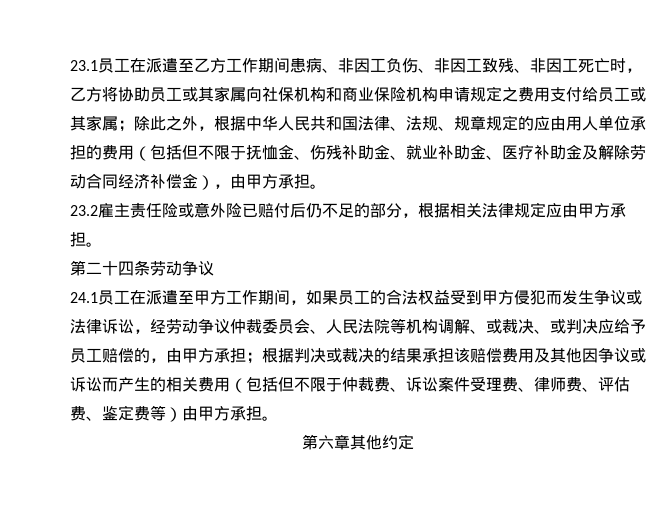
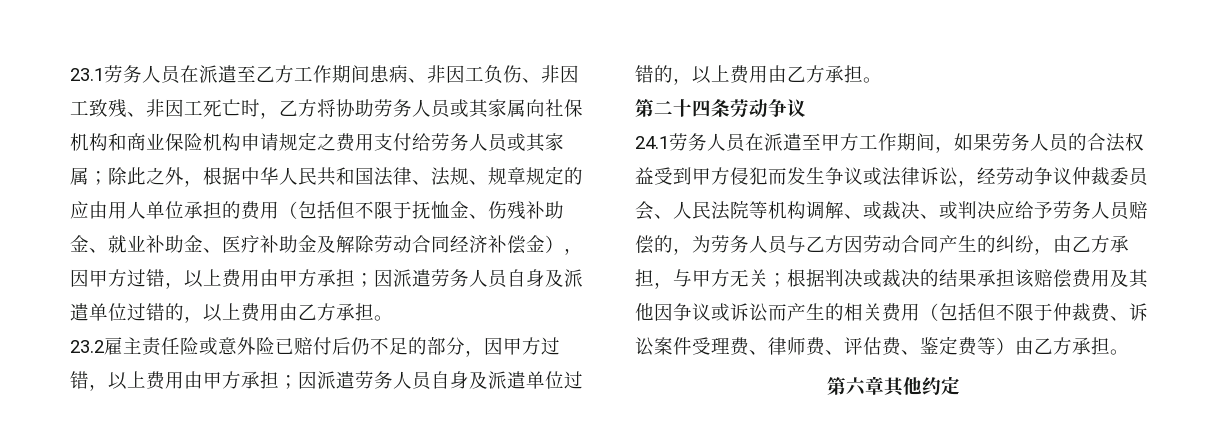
[98,58,130,73] 员工 -> [104,65,181,84] 劳务人员
[150,87,182,102] 员工 -> [374,99,451,118] 劳务人员
[598,87,630,102] 员工 -> [431,133,508,152] 劳务人员
[230,174,262,189] 由甲 -> [70,269,583,289] [70,303,317,323] 因甲方过错，以上费用由甲方承担；因派遣劳务人员自身及派遣单位过错的，以上费用由乙
[418,202,594,218] 根据相关法律规定应由甲 -> [484,337,560,355] [70,371,583,391] [635,65,806,85] 因甲方过错，以上费用由甲方承担；因派遣劳务人员自身及派遣单位过错的，以上费用由乙
[98,290,130,305] 员工 -> [669,133,746,152] 劳务人员
[338,290,370,305] 员工 -> [992,133,1069,152] 劳务人员
[70,348,246,363] 员工赔偿的，由甲方承担 -> [1053,201,1148,220] [635,235,1129,255] [635,269,768,289] 劳务人员赔偿的，为劳务人员与乙方因劳动合同产生的纠纷，由乙方承担，与甲方无关
[198,406,214,421] 甲 -> [1034,338,1053,354] 乙

